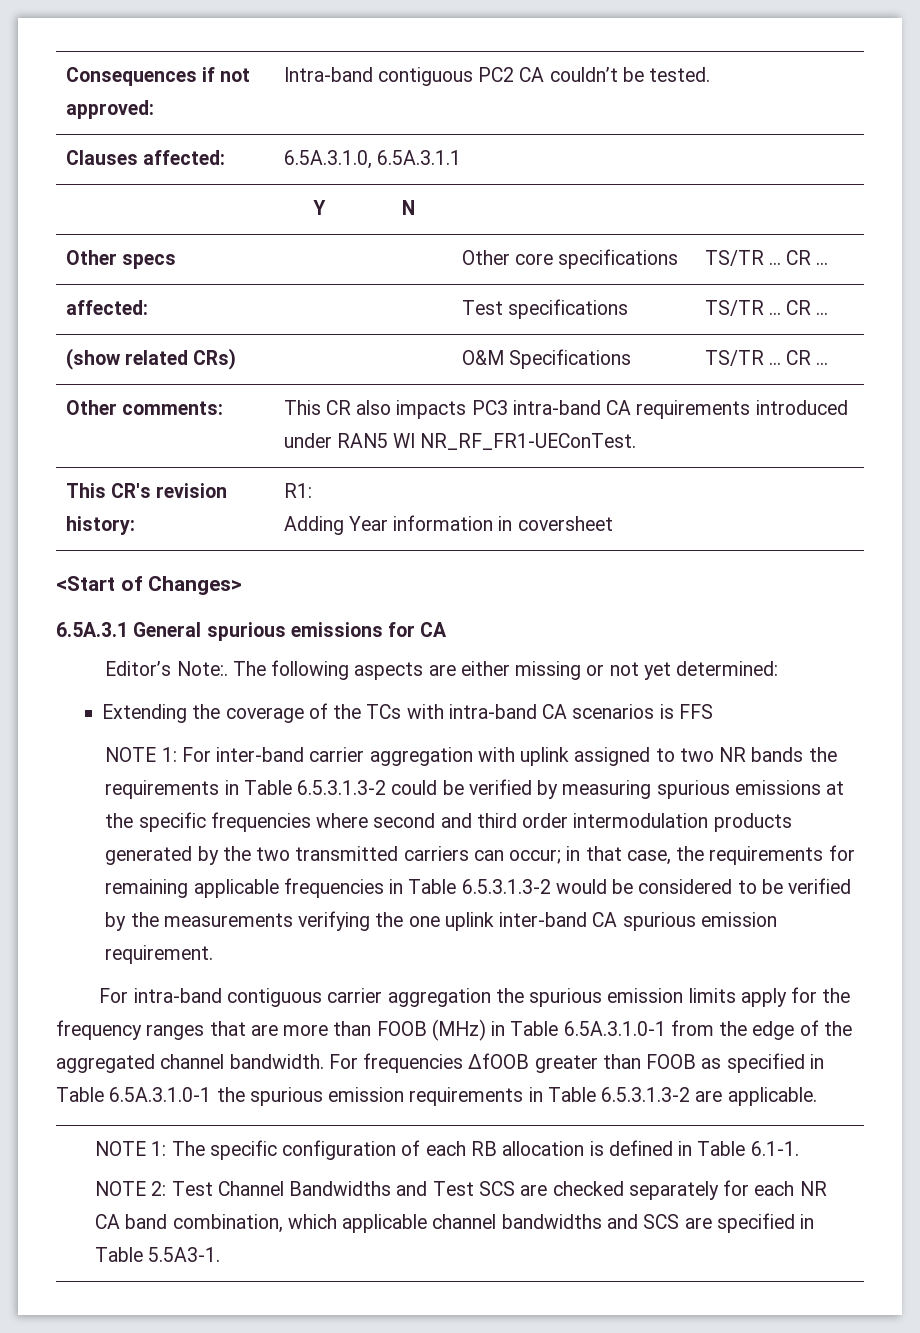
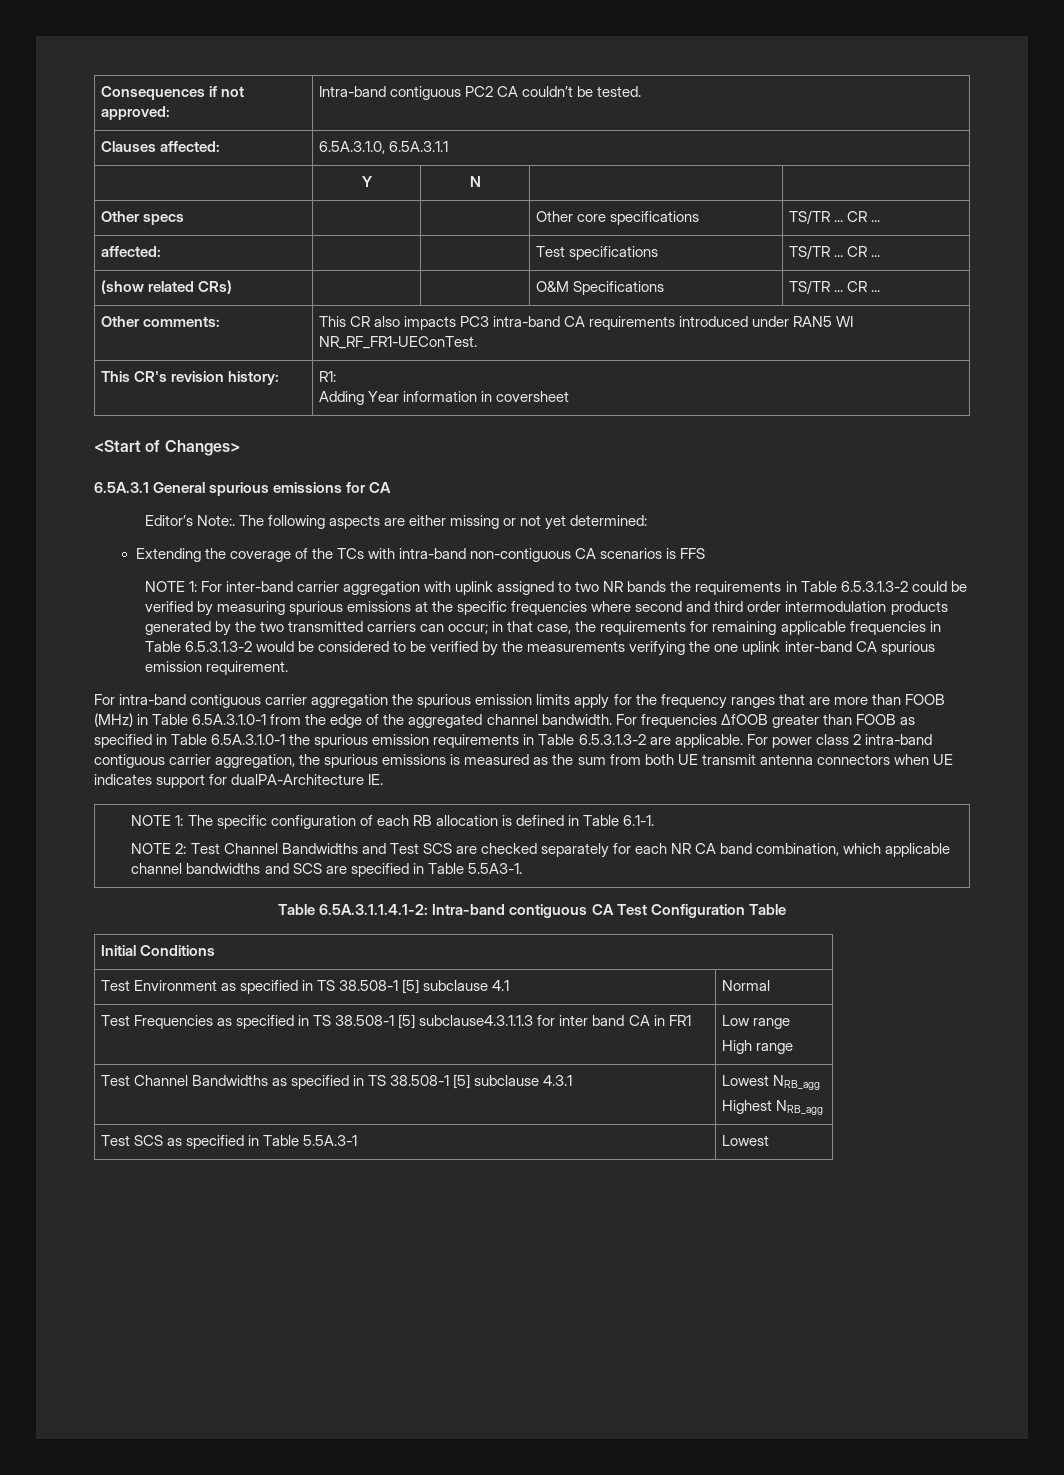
(537, 711) none -> [470,548,572,562] non-contiguous
(817, 1096) none -> [746,734,932,748] [94,754,953,768] [94,774,384,788] For power class 2 intra-band contiguous carrier aggregation, the spurious emissions is measured as the sum from both UE transmit antenna connectors when UE indicates support for dualPA-Architecture IE.
(221, 1254) none -> [278,904,786,918] [100,945,215,956] [100,979,510,994] [721,980,770,991] [100,1014,691,1029] [721,1015,790,1029] [721,1040,793,1054] [100,1074,573,1089] [721,1075,820,1090] [721,1100,823,1115] [100,1135,358,1149] [721,1135,769,1146] // Table 6.5A.3.1.1.4.1-2: Intra-band contiguous CA Test Configuration Table // Initial Conditions // Test Environment as specified in TS 38.508-1 [5] subclause 4.1 | Normal // Test Frequencies as specified in TS 38.508-1 [5] subclause4.3.1.1.3 for inter band CA in FR1 | Low range // High range // Test Channel Bandwidths as specified in TS 38.508-1 [5] subclause 4.3.1 | Lowest NRB_agg // Highest NRB_agg // Test SCS as specified in Table 5.5A.3-1 | Lowest

